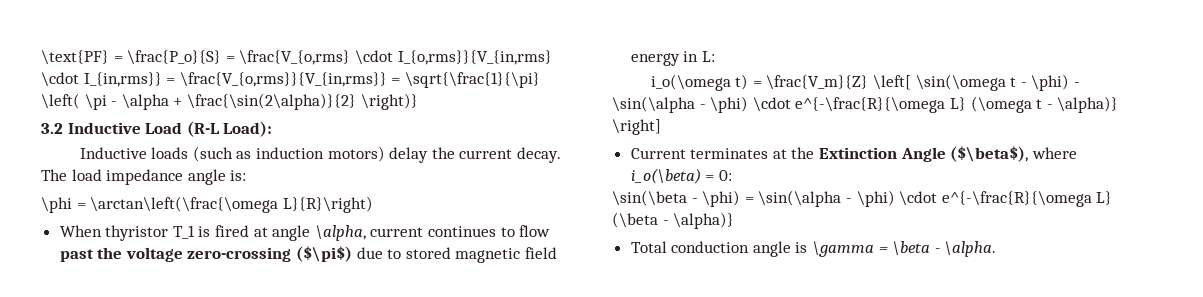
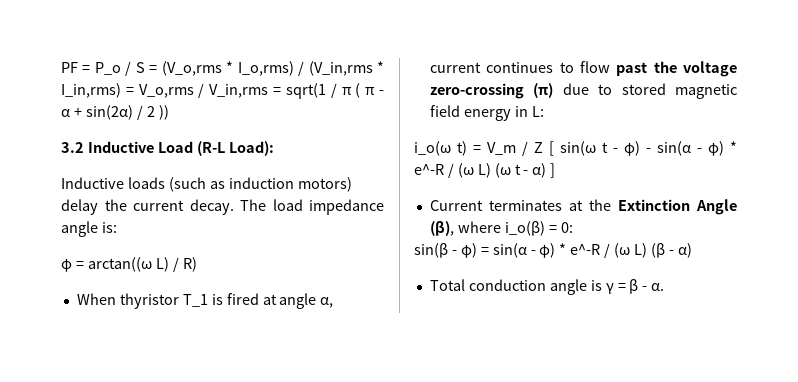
[41,50,552,65] [41,72,540,88] [41,93,418,110] \text{PF} = \frac{P_o}{S} = \frac{V_{o,rms} \cdot I_{o,rms}}{V_{in,rms} \cdot I_{in,rms}} = \frac{V_{o,rms}}{V_{in,rms}} = \sqrt{\frac{1}{\pi} \left( \pi - \alpha + \frac{\sin(2\alpha)}{2} \right)} -> [61,61,385,76] [61,83,384,99] [61,105,169,120] PF = P_o / S = (V_o,rms * I_o,rms) / (V_in,rms * I_in,rms) = V_o,rms / V_in,rms = sqrt(1 / π ( π - α + sin(2α) / 2 ))
[41,196,373,213] \phi = \arctan\left(\frac{\omega L}{R}\right) -> [61,257,197,272] φ = arctan((ω L) / R)
[314,225,366,241] \alpha, -> [320,297,334,308] α,
[296,246,353,262] ($\pi$) -> [533,83,554,98] (π)
[650,74,731,91] i_o(\omega -> [414,141,451,156] i_o(ω
[766,74,1080,91] [612,96,1119,113] [612,119,661,135] \frac{V_m}{Z} \left[ \sin(\omega t - \phi) - \sin(\alpha - \phi) \cdot e^{-\frac{R}{\omega L} (\omega t - \alpha)} \right] -> [487,141,737,156] [414,163,556,178] V_m / Z [ sin(ω t - φ) - sin(α - φ) * e^-R / (ω L) (ω t - α) ]
[950,146,1077,162] [630,168,701,184] ($\beta$), where i_o(\beta) -> [429,221,545,236] (β), where i_o(β)
[612,190,1113,207] [612,212,735,229] \sin(\beta - \phi) = \sin(\alpha - \phi) \cdot e^{-\frac{R}{\omega L} (\beta - \alpha)} -> [414,243,692,258] sin(β - φ) = sin(α - φ) * e^-R / (ω L) (β - α)
[812,241,997,257] \gamma = \beta - \alpha. -> [605,279,665,294] γ = β - α.

